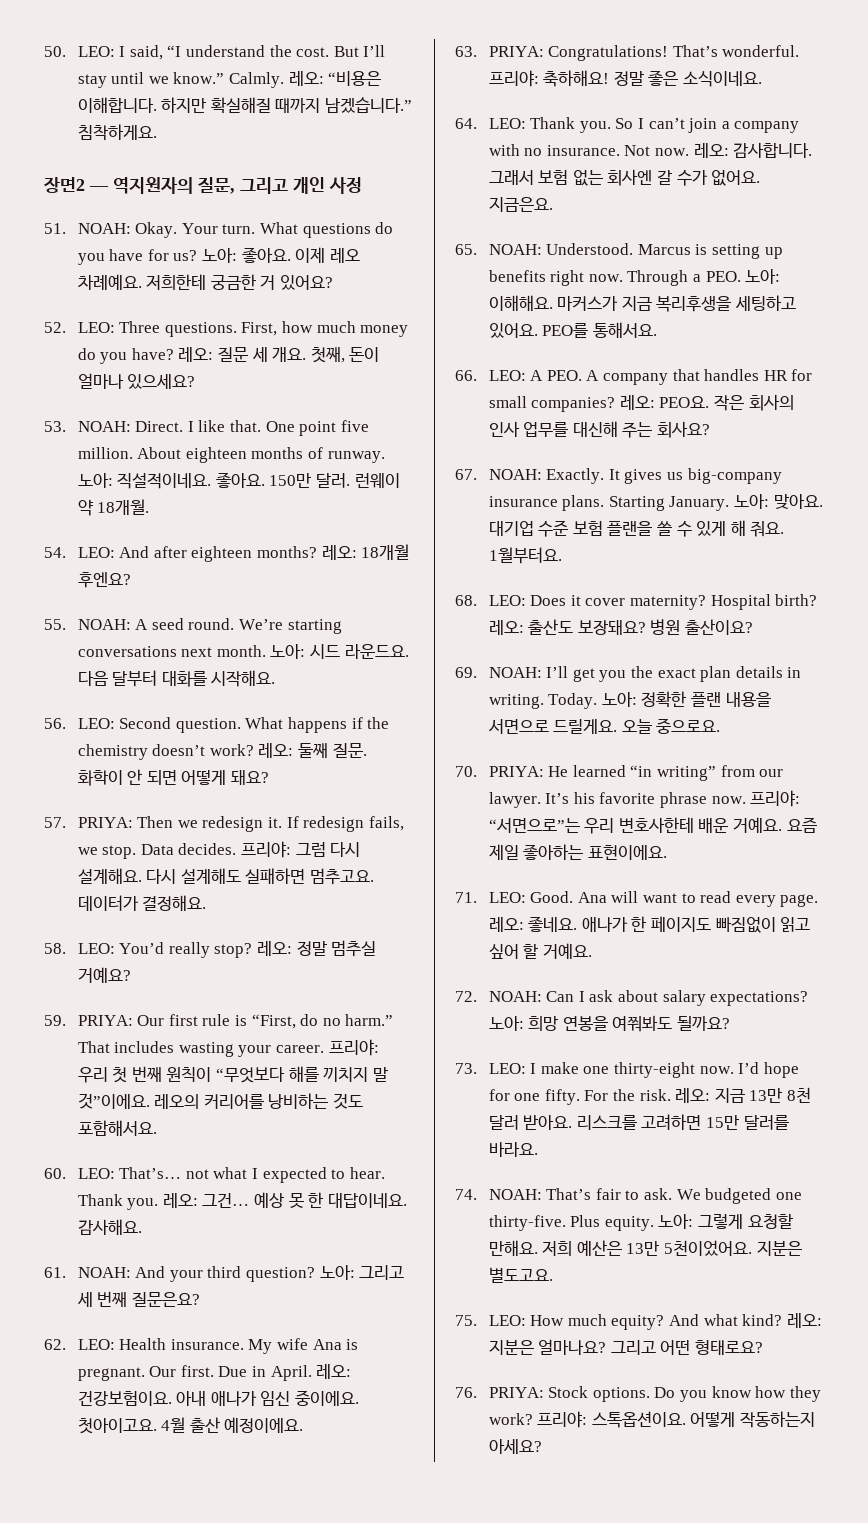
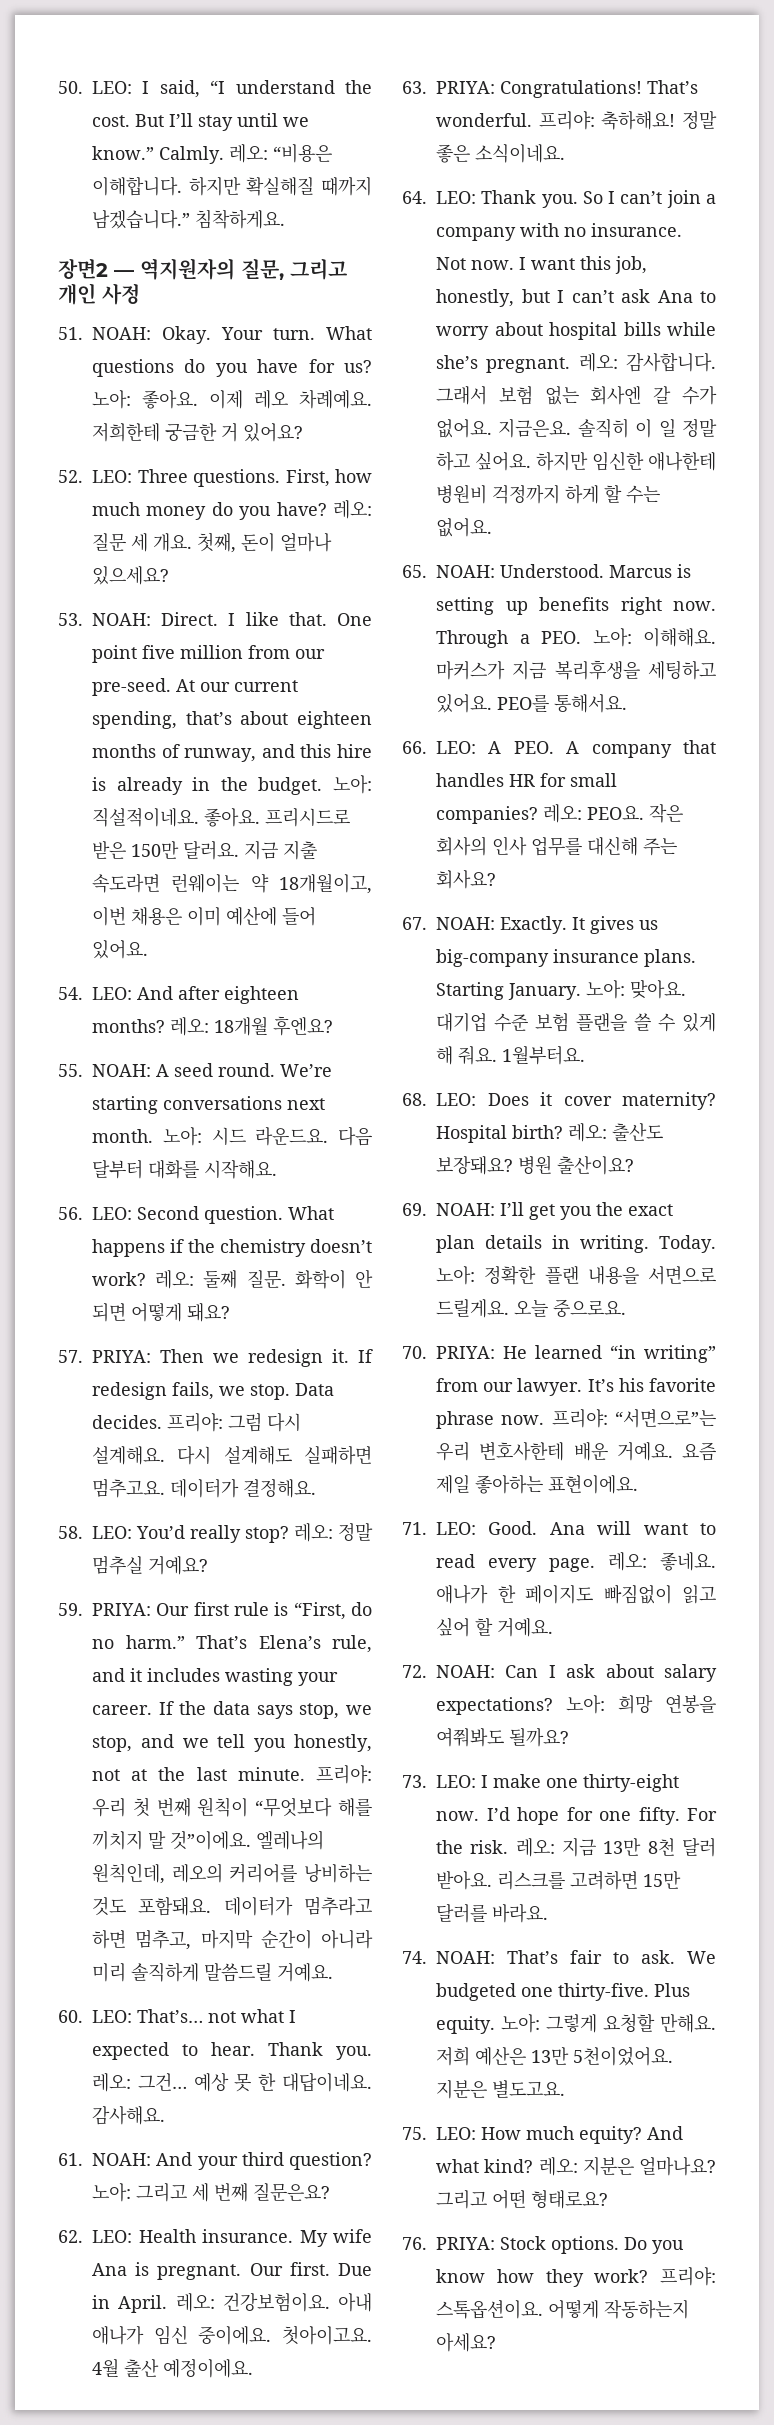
[77,447,385,463] [77,472,400,489] [77,499,150,516] million. About eighteen months of runway. 노아: 직설적이네요. 좋아요. 150만 달러. 런웨이 약 18개월. -> [180,645,325,659] [92,678,298,696] [92,711,372,729] [92,744,372,762] [92,775,372,795] [92,808,350,827] [92,840,317,860] [92,873,372,894] [92,907,316,926] [92,940,148,959] million from our pre-seed. At our current spending, that’s about eighteen months of runway, and this hire is already in the budget. 노아: 직설적이네요. 좋아요. 프리시드로 받은 150만 달러요. 지금 지출 속도라면 런웨이는 약 18개월이고, 이번 채용은 이미 예산에 들어 있어요.
[77,1041,324,1057] That includes wasting your career. -> [196,1635,372,1653] [92,1668,338,1686] [92,1701,372,1719] [92,1734,372,1752] [92,1767,305,1781] That’s Elena’s rule, and it includes wasting your career. If the data says stop, we stop, and we tell you honestly, not at the last minute.
(150, 1101) none -> [256,1830,324,1850] [92,1863,165,1884] 엘레나의 원칙인데,
[77,1120,157,1136] 포함해서요. -> [138,1896,372,1916] [92,1929,373,1950] [92,1963,333,1982] 포함돼요. 데이터가 멈추라고 하면 멈추고, 마지막 순간이 아니라 미리 솔직하게 말씀드릴 거예요.
(689, 152) none -> [519,256,647,274] [436,289,716,307] [436,322,716,340] [436,355,571,373] I want this job, honestly, but I can’t ask Ana to worry about hospital bills while she’s pregnant.
(553, 204) none -> [577,418,717,438] [436,451,716,471] [436,484,660,504] [436,518,492,537] 솔직히 이 일 정말 하고 싶어요. 하지만 임신한 애나한테 병원비 걱정까지 하게 할 수는 없어요.

